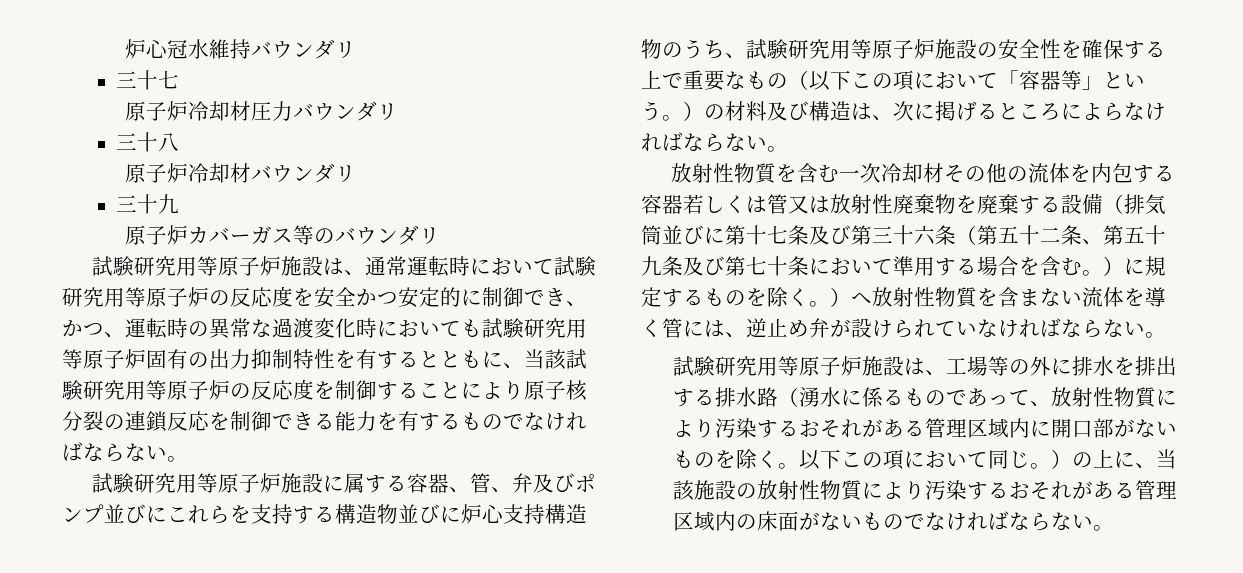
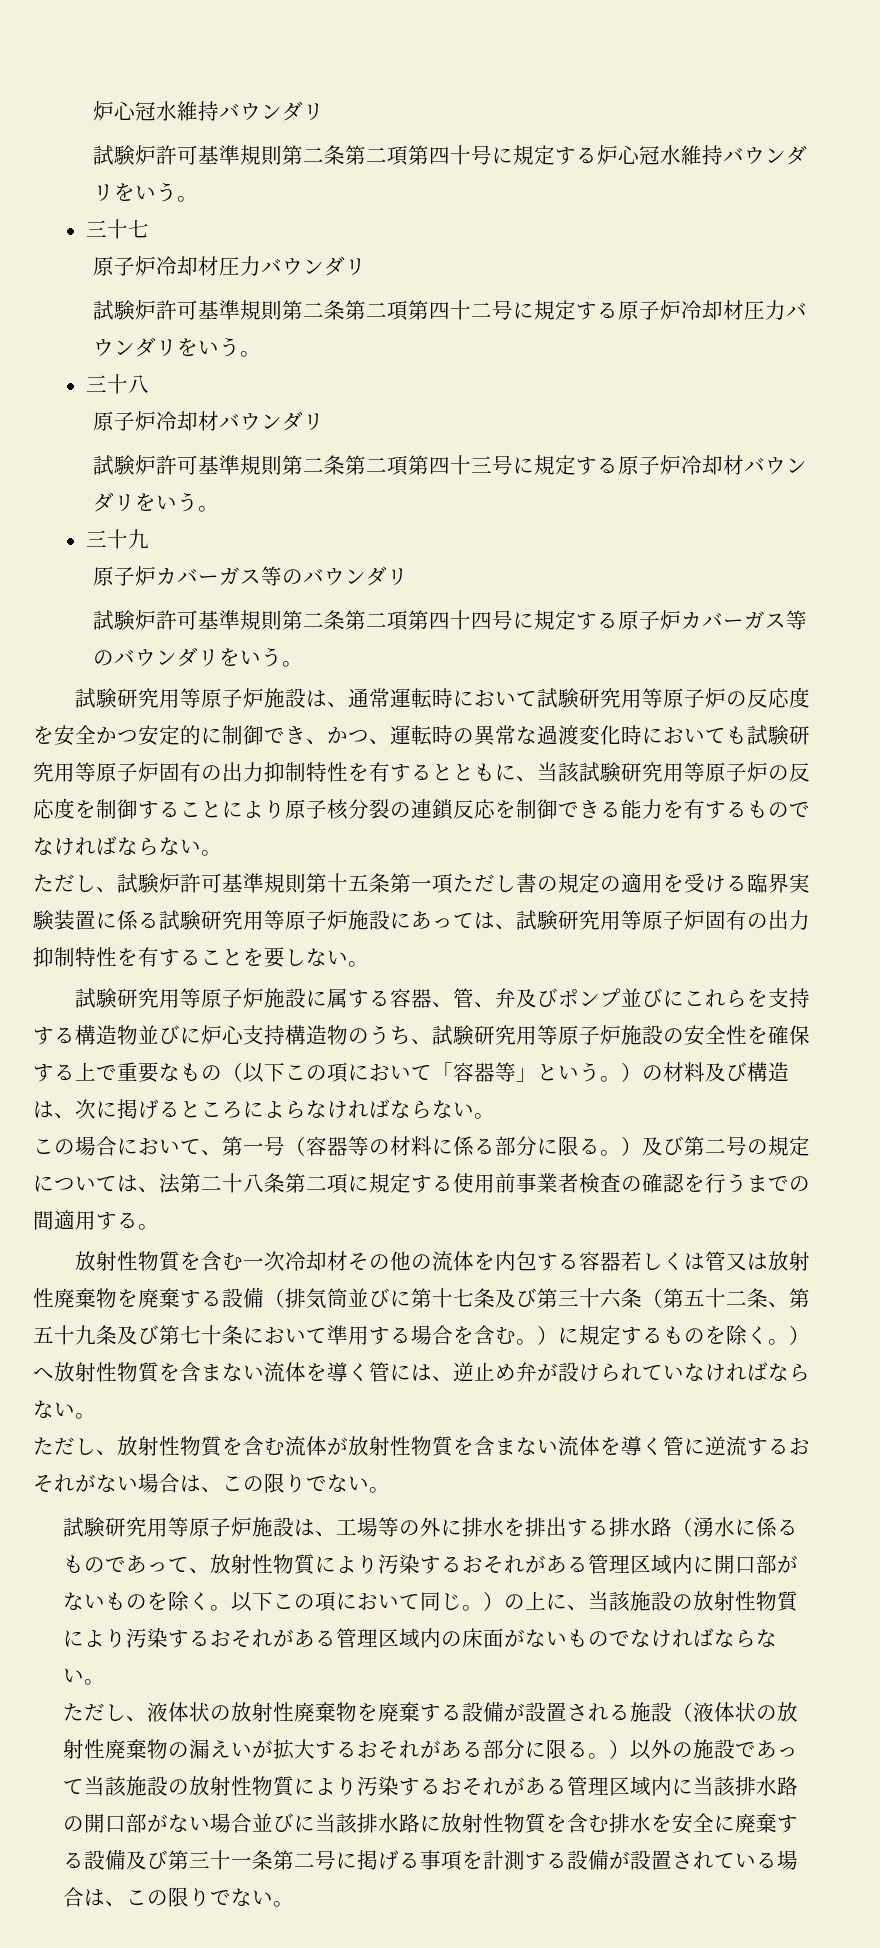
[125,39,357,59] 炉心冠水維持バウンダリ -> [93,101,325,121] [93,145,808,166] [93,182,199,202] 炉心冠水維持バウンダリ // 試験炉許可基準規則第二条第二項第四十号に規定する炉心冠水維持バウンダリをいう。
(399, 111) none -> [93,300,808,321] [93,337,262,357] // 試験炉許可基準規則第二条第二項第四十二号に規定する原子炉冷却材圧力バウンダリをいう。
(357, 173) none -> [93,455,808,476] [93,492,220,512] // 試験炉許可基準規則第二条第二項第四十三号に規定する原子炉冷却材バウンダリをいう。
(441, 235) none -> [93,610,808,631] [93,647,304,667] // 試験炉許可基準規則第二条第二項第四十四号に規定する原子炉カバーガス等のバウンダリをいう。
(188, 459) none -> [33,873,810,894] [32,910,810,930] [33,947,369,968] // ただし、試験炉許可基準規則第十五条第一項ただし書の規定の適用を受ける臨界実験装置に係る試験研究用等原子炉施設にあっては、試験研究用等原子炉固有の出力抑制特性を有することを要しない。
(788, 149) none -> [33,1136,810,1156] [33,1173,810,1194] [33,1210,159,1230] // この場合において、第一号（容器等の材料に係る部分に限る。）及び第二号の規定については、法第二十八条第二項に規定する使用前事業者検査の確認を行うまでの間適用する。
(1166, 335) none -> [33,1436,810,1457] [33,1473,390,1493] // ただし、放射性物質を含む流体が放射性物質を含まない流体を導く管に逆流するおそれがない場合は、この限りでない。
(1114, 528) none -> [63,1701,799,1722] [63,1739,799,1760] [63,1776,799,1797] [63,1813,799,1834] [63,1849,799,1871] [63,1887,295,1907] // ただし、液体状の放射性廃棄物を廃棄する設備が設置される施設（液体状の放射性廃棄物の漏えいが拡大するおそれがある部分に限る。）以外の施設であって当該施設の放射性物質により汚染するおそれがある管理区域内に当該排水路の開口部がない場合並びに当該排水路に放射性物質を含む排水を安全に廃棄する設備及び第三十一条第二号に掲げる事項を計測する設備が設置されている場合は、この限りでない。

